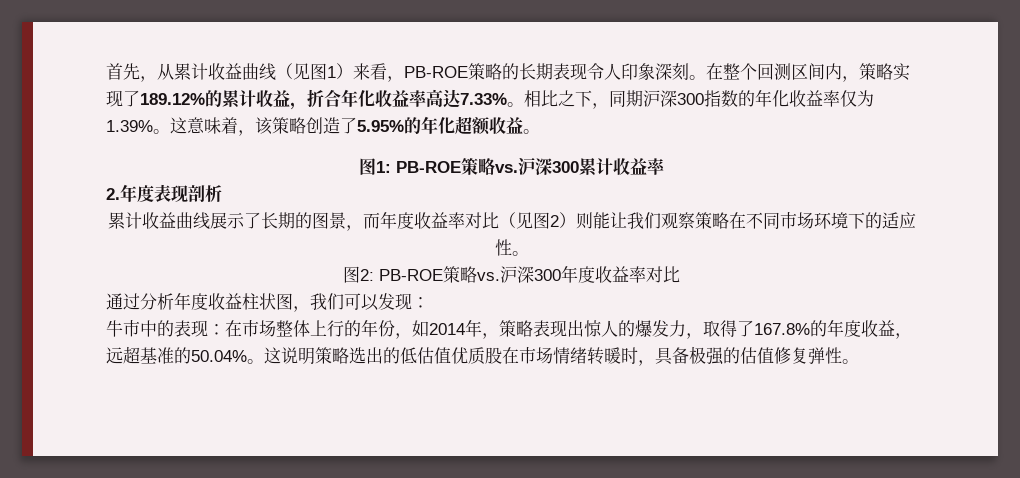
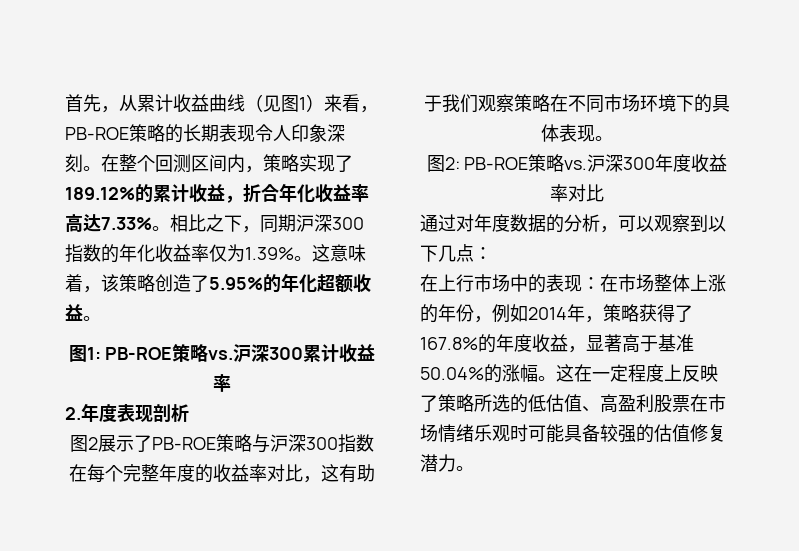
[107,211,627,231] 累计收益曲线展示了长期的图景，而年度收益率对比（见图2）则能让 -> [70,434,374,453] [69,464,375,483] [424,95,442,112] 图2展示了PB-ROE策略与沪深300指数在每个完整年度的收益率对比，这有助于
[881,212,916,229] [494,239,512,256] 适应性 -> [712,95,730,112] [541,124,595,142] 具体表现
[140,292,429,312] [106,320,140,337] 分析年度收益柱状图，我们可以发现： // 牛市 -> [456,214,726,233] [420,244,492,262] [420,274,510,292] 对年度数据的分析，可以观察到以下几点： // 在上行市场
[327,320,344,337] 行 -> [708,274,726,292] 涨
(412, 336) none -> [492,304,510,323] 例
[533,320,720,339] 表现出惊人的爆发力，取 -> [639,304,657,322] 获
[106,346,706,366] 远超基准的50.04%。这说明策略选出的低估值优质股在市场情绪转暖时，具备极 -> [586,334,694,353] [420,364,718,383] [420,394,726,413] [420,424,618,443] 显著高于基准50.04%的涨幅。这在一定程度上反映了策略所选的低估值、高盈利股票在市场情绪乐观时可能具备较
[808,347,842,364] 弹性 -> [420,454,456,472] 潜力

